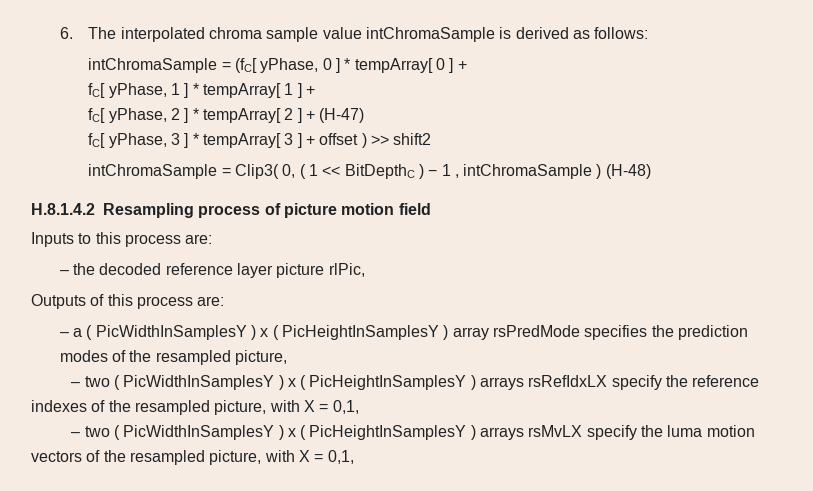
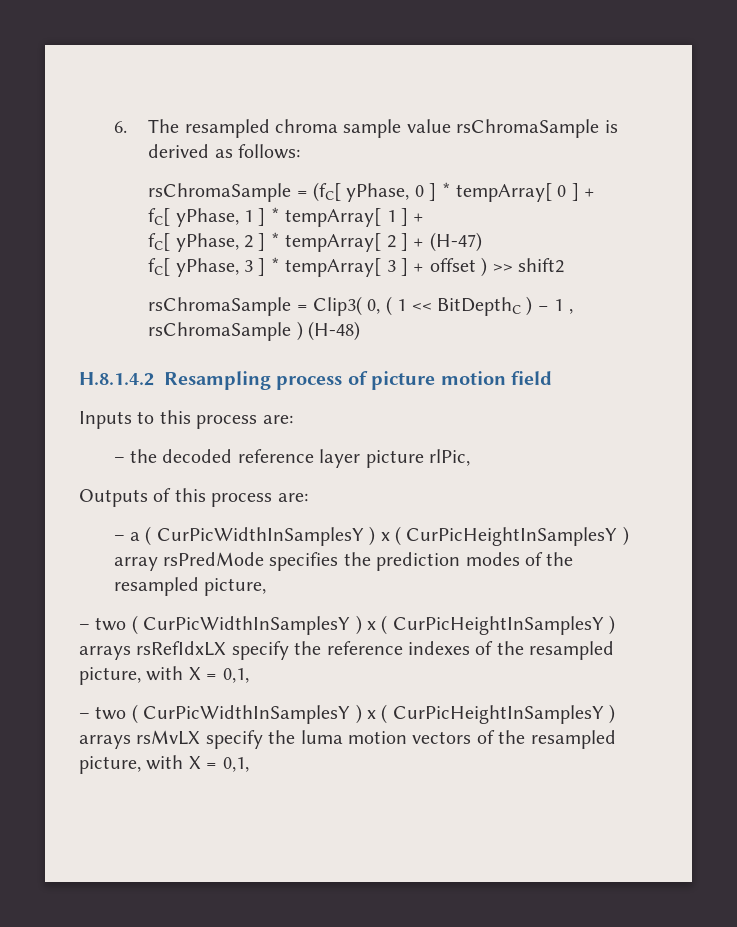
[120,27,205,42] interpolated -> [184,119,270,138] resampled
[365,27,495,42] intChromaSample -> [456,119,600,138] rsChromaSample
[88,58,218,73] intChromaSample -> [148,183,292,202] rsChromaSample
[88,164,218,179] intChromaSample -> [148,297,292,316] rsChromaSample
[463,164,593,179] intChromaSample -> [148,322,292,341] rsChromaSample
[95,325,439,340] PicWidthInSamplesY ) x ( PicHeightInSamplesY -> [156,526,618,546] CurPicWidthInSamplesY ) x ( CurPicHeightInSamplesY
[123,375,467,390] PicWidthInSamplesY ) x ( PicHeightInSamplesY -> [143,615,604,635] CurPicWidthInSamplesY ) x ( CurPicHeightInSamplesY
[123,425,467,440] PicWidthInSamplesY ) x ( PicHeightInSamplesY -> [143,704,604,724] CurPicWidthInSamplesY ) x ( CurPicHeightInSamplesY

